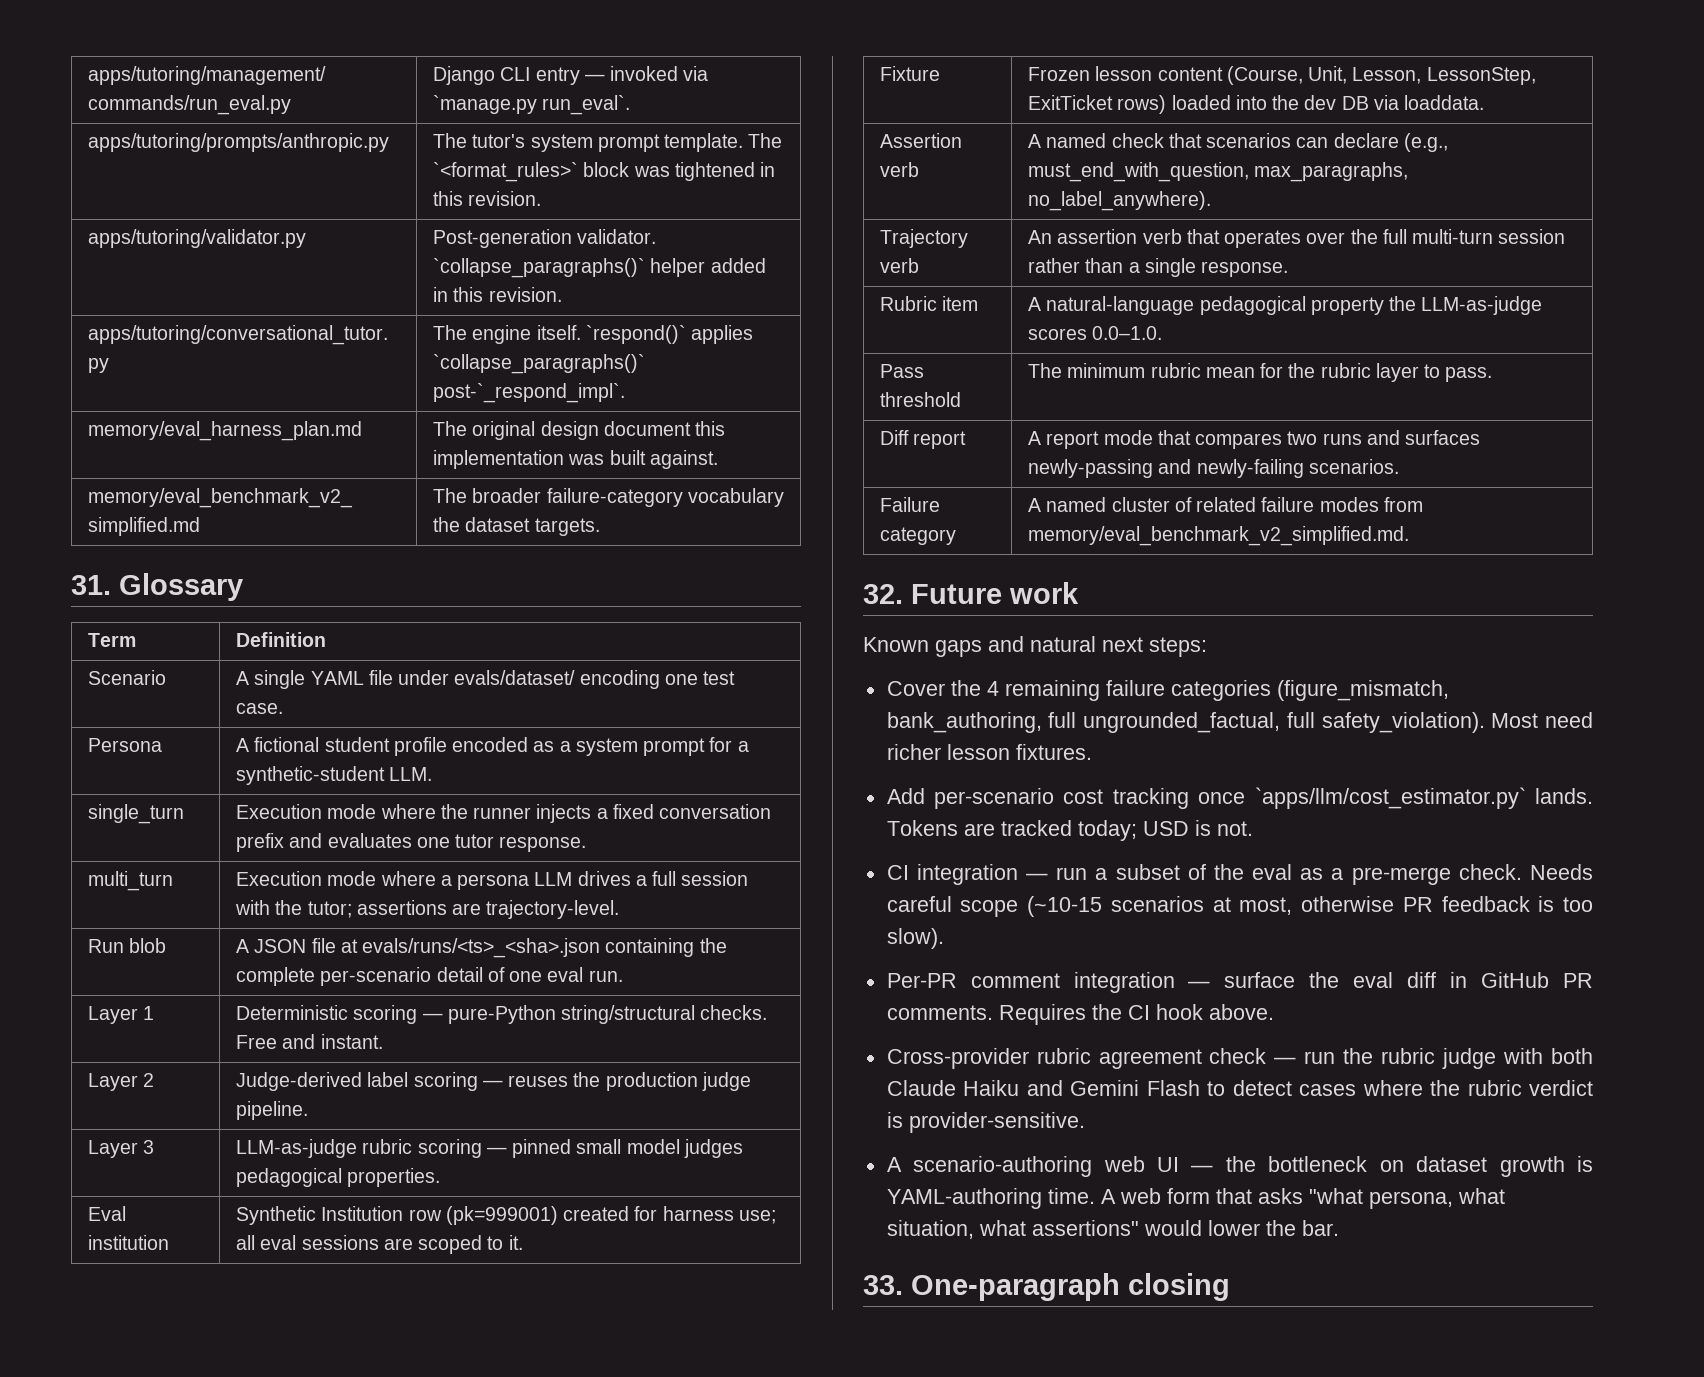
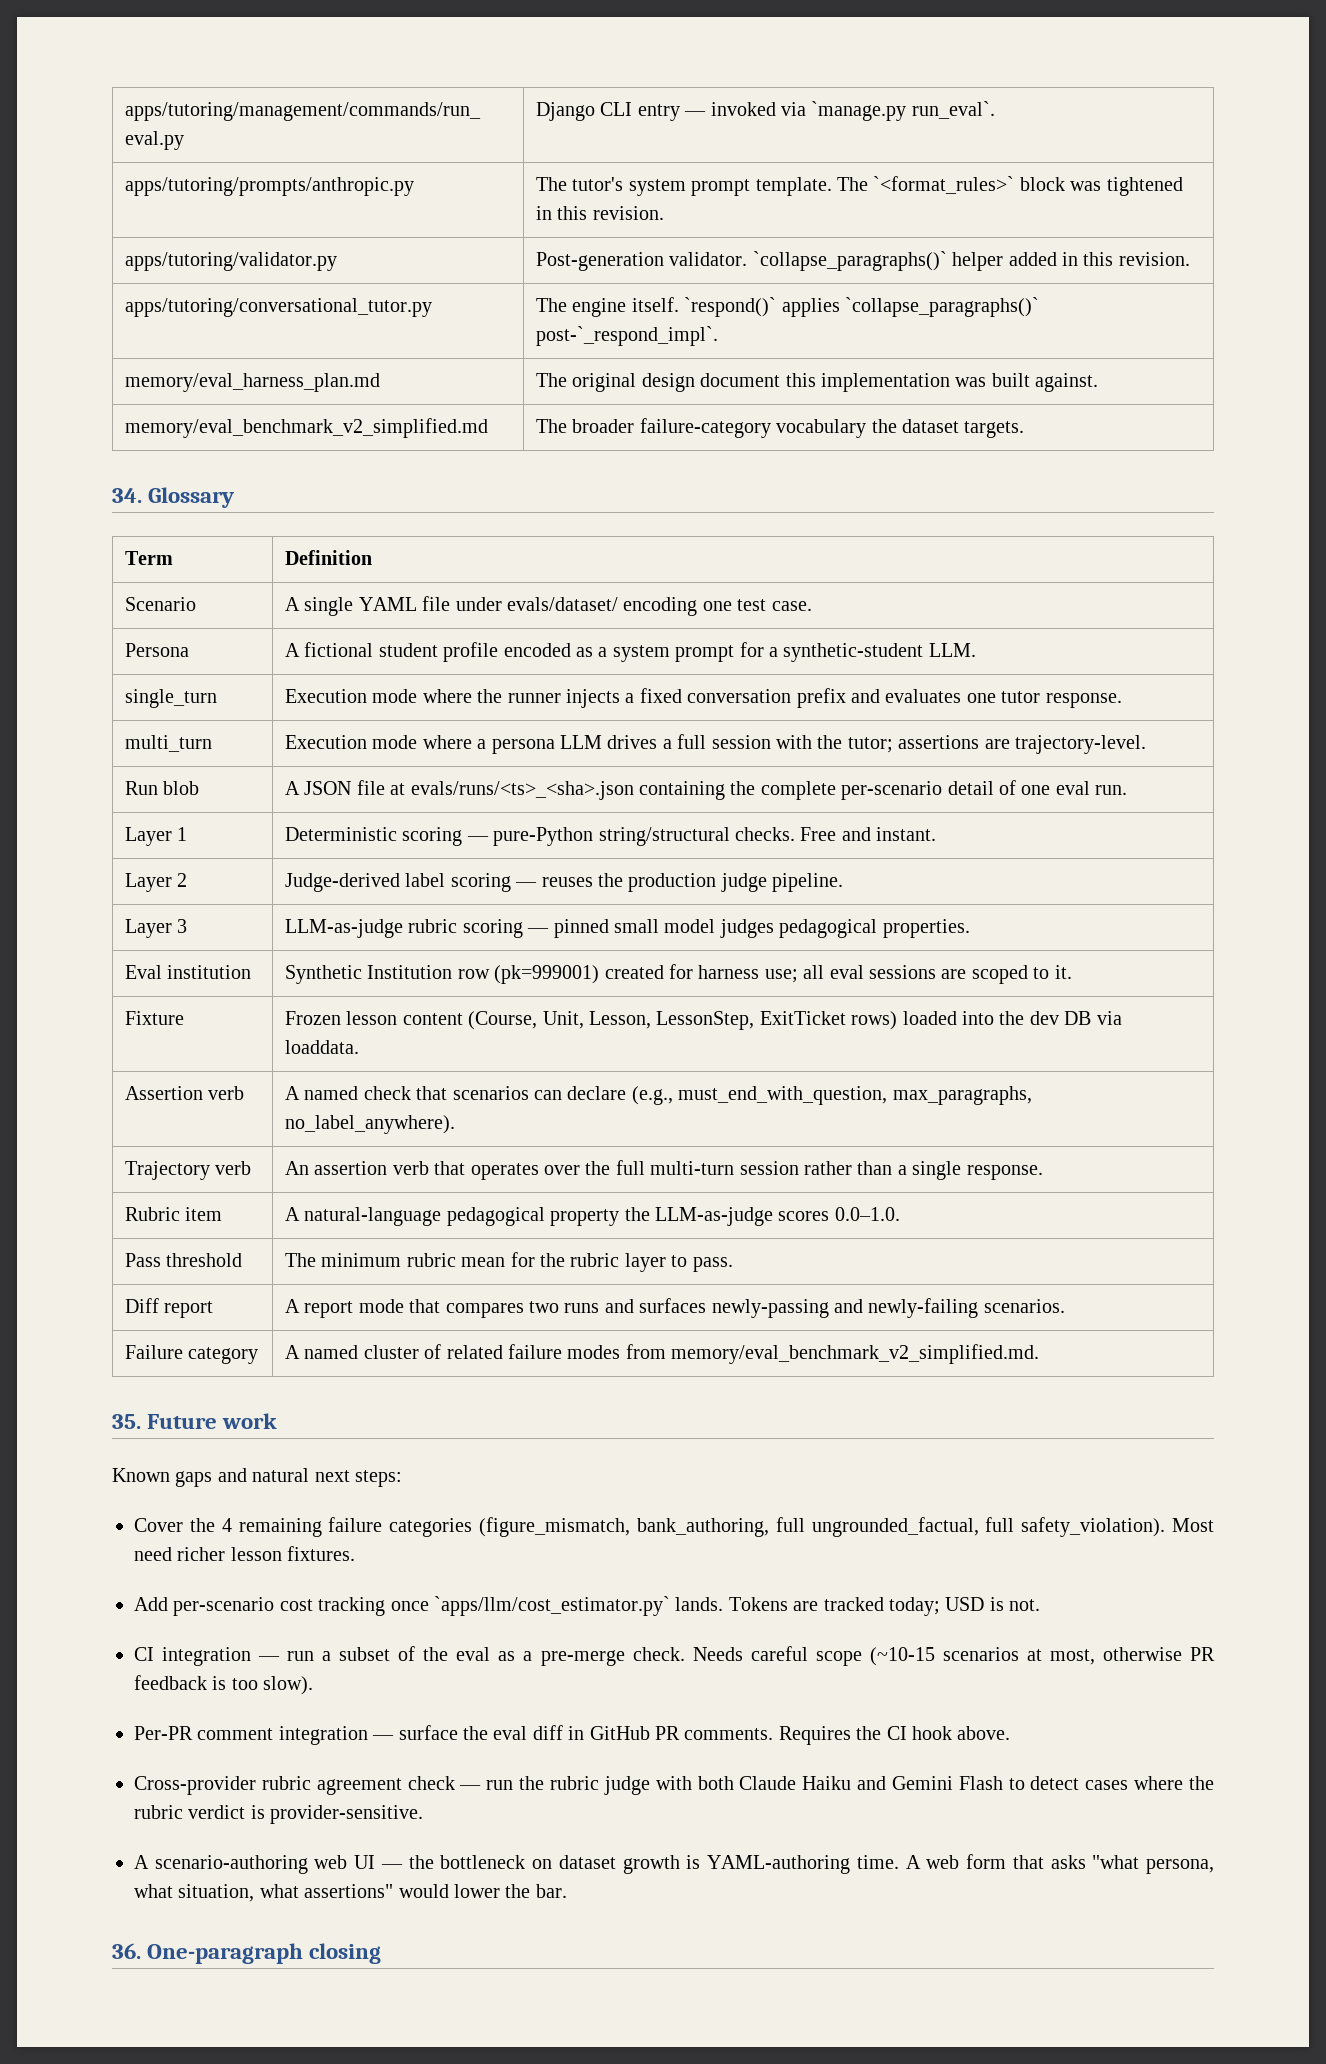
[71,575,111,595] 31. -> [112,488,142,503] 34.
[863,584,903,604] 32. -> [112,1414,141,1429] 35.
[863,1275,903,1295] 33. -> [112,1943,141,1959] 36.

